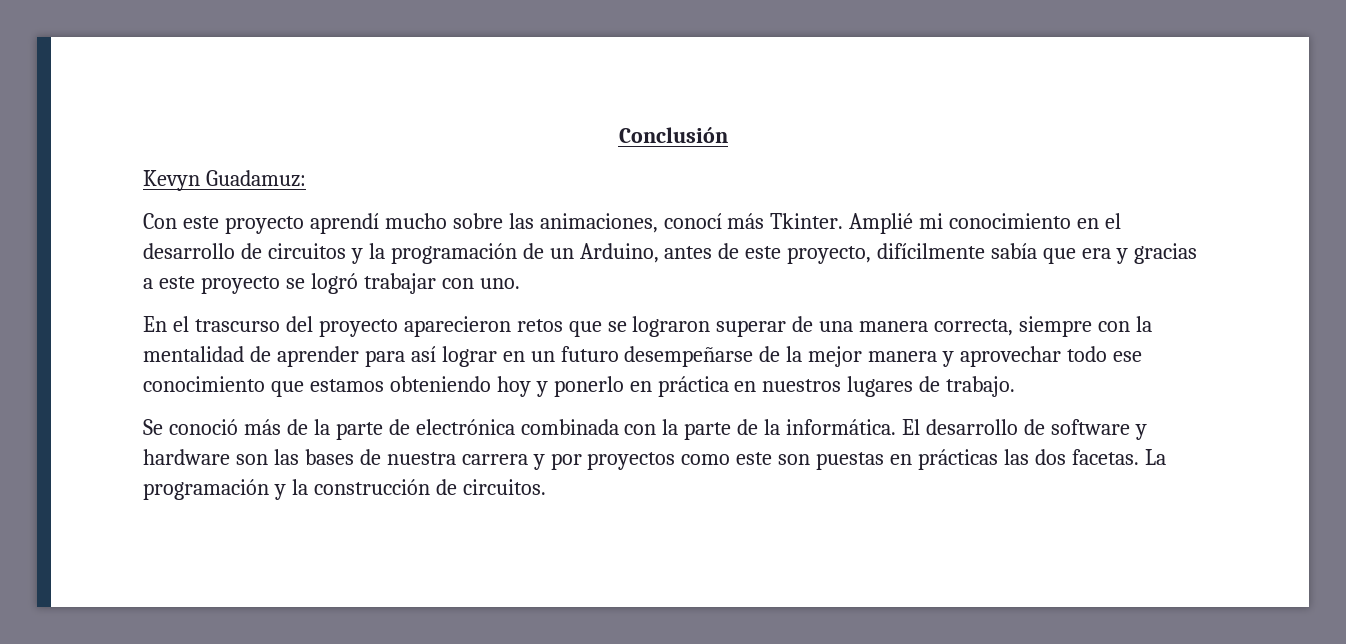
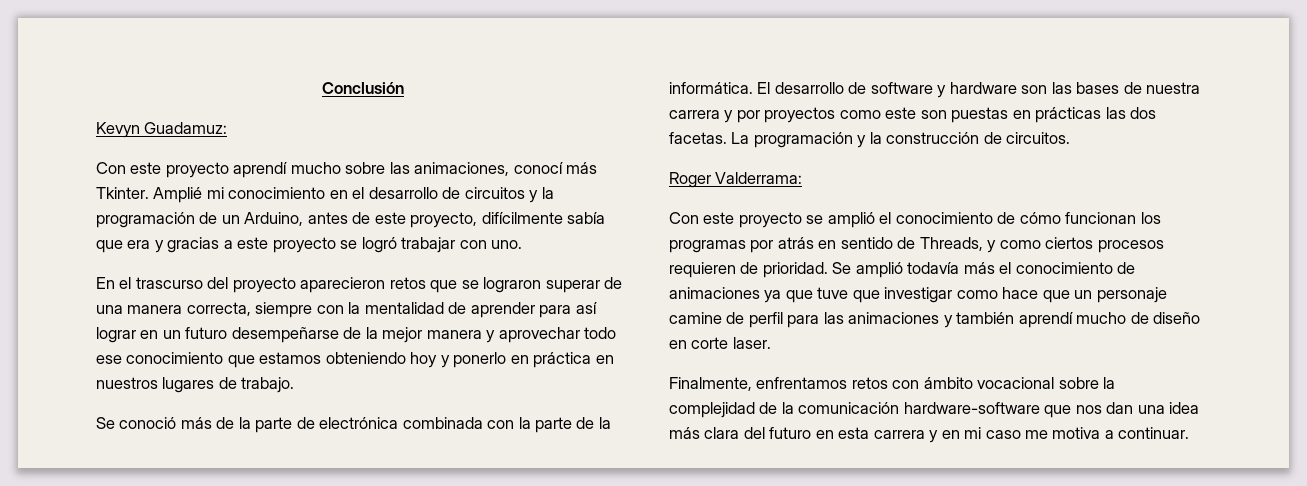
(546, 487) none -> [669,172,803,188] [669,212,1161,228] [669,237,1164,253] [669,262,1136,278] [669,287,1167,303] [669,312,1201,328] [669,337,771,349] [669,377,1116,391] [669,402,1200,418] [669,427,1190,443] // Roger Valderrama: // Con este proyecto se amplió el conocimiento de cómo funcionan los programas por atrás en sentido de Threads, y como ciertos procesos requieren de prioridad. Se amplió todavía más el conocimiento de animaciones ya que tuve que investigar como hace que un personaje camine de perfil para las animaciones y también aprendí mucho de diseño en corte laser. // Finalmente, enfrentamos retos con ámbito vocacional sobre la complejidad de la comunicación hardware-software que nos dan una idea más clara del futuro en esta carrera y en mi caso me motiva a continuar.

